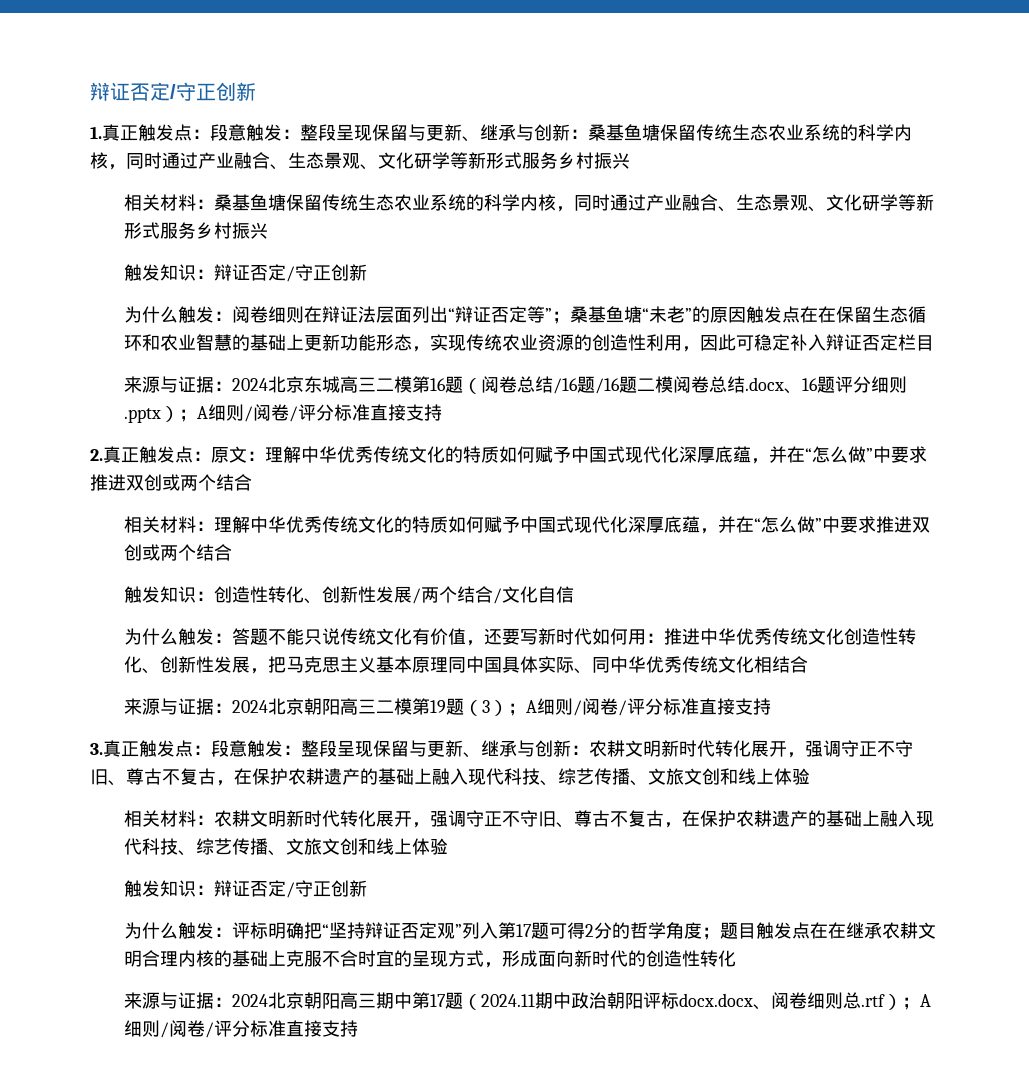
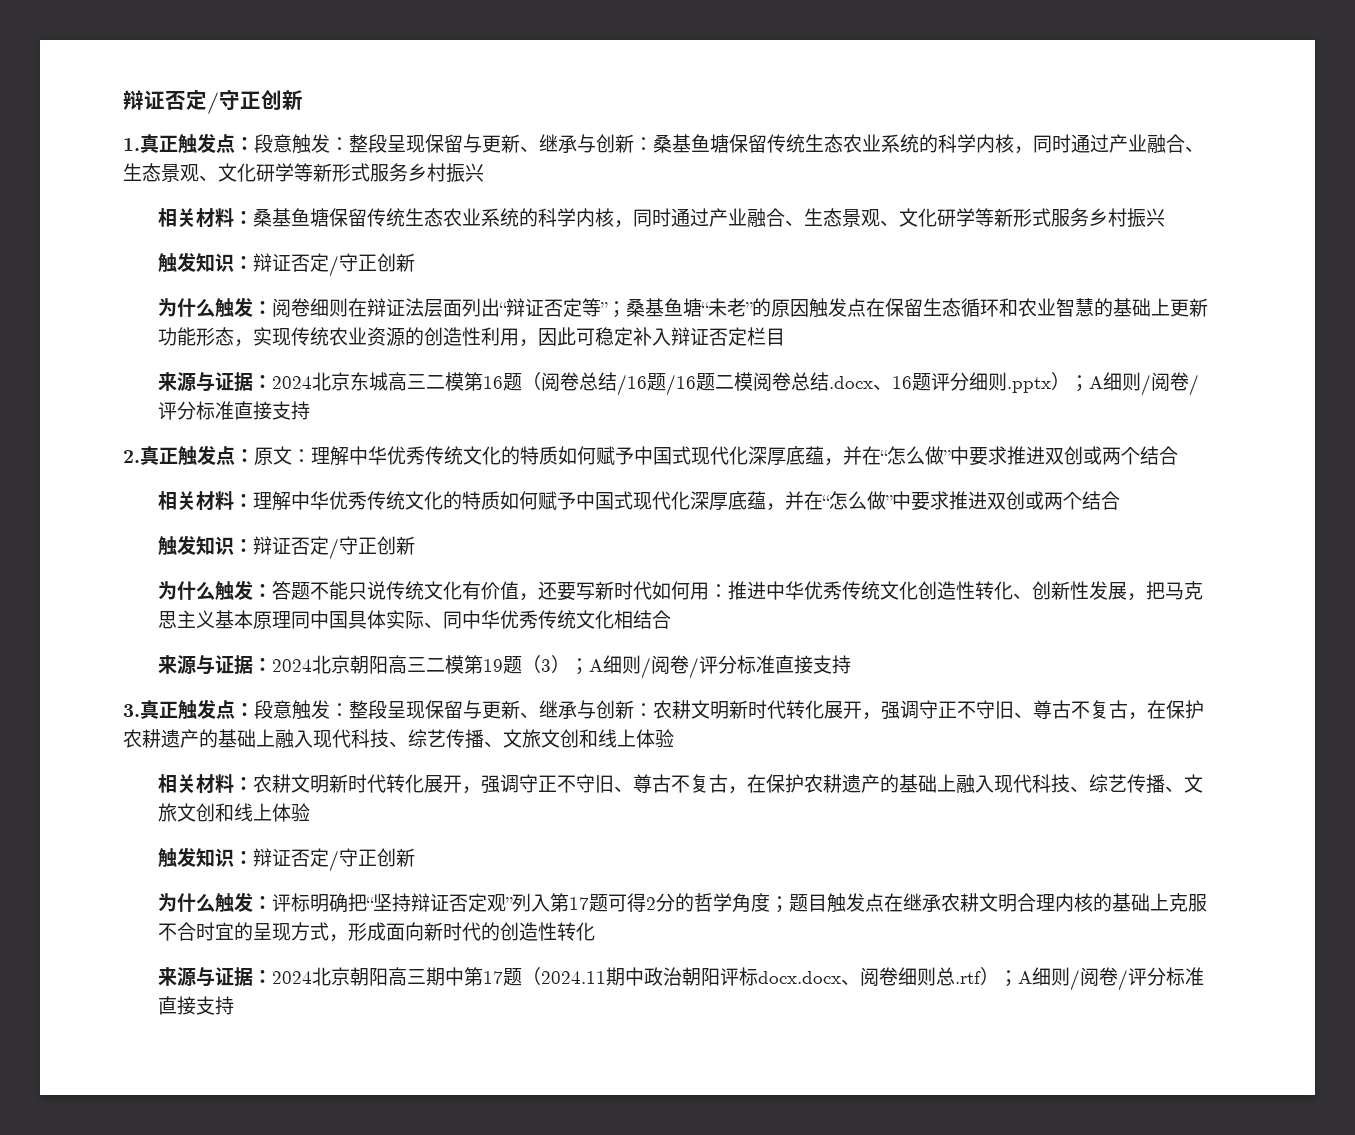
[818,306,837,323] 在 -> (886, 307) none
[214,586,575,604] 创造性转化、创新性发展/两个结合/文化自信 -> [253,536,416,560] 辩证否定/守正创新
[828,922,847,939] 在 -> (904, 902) none

